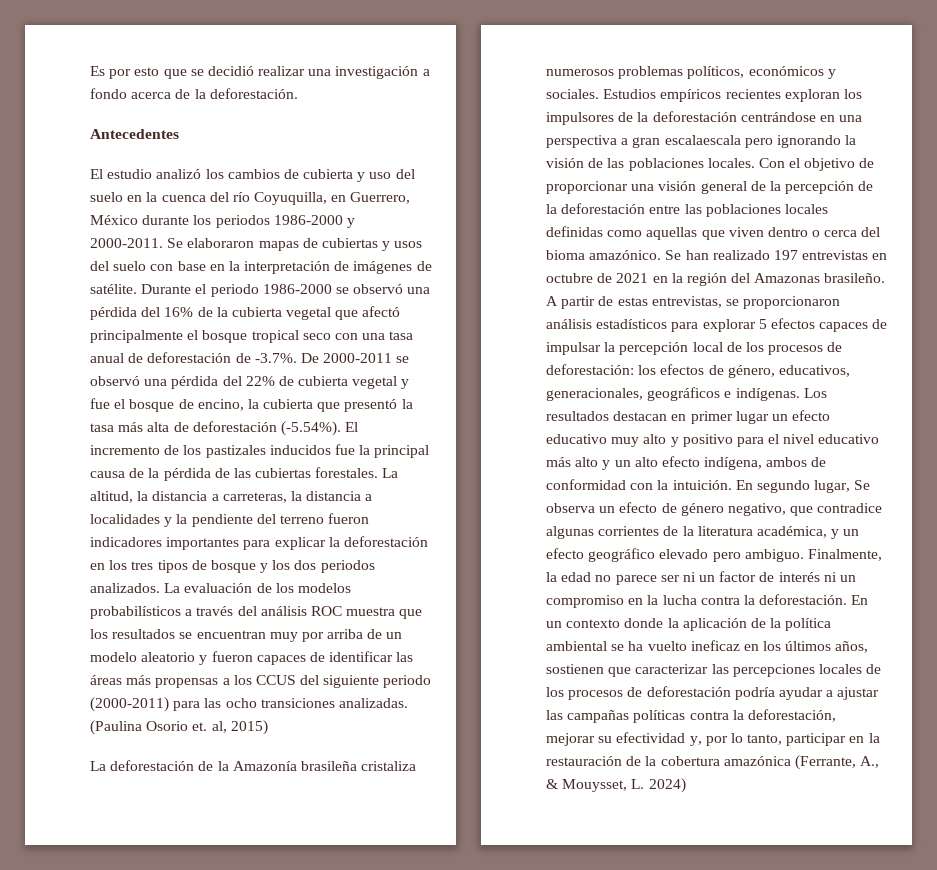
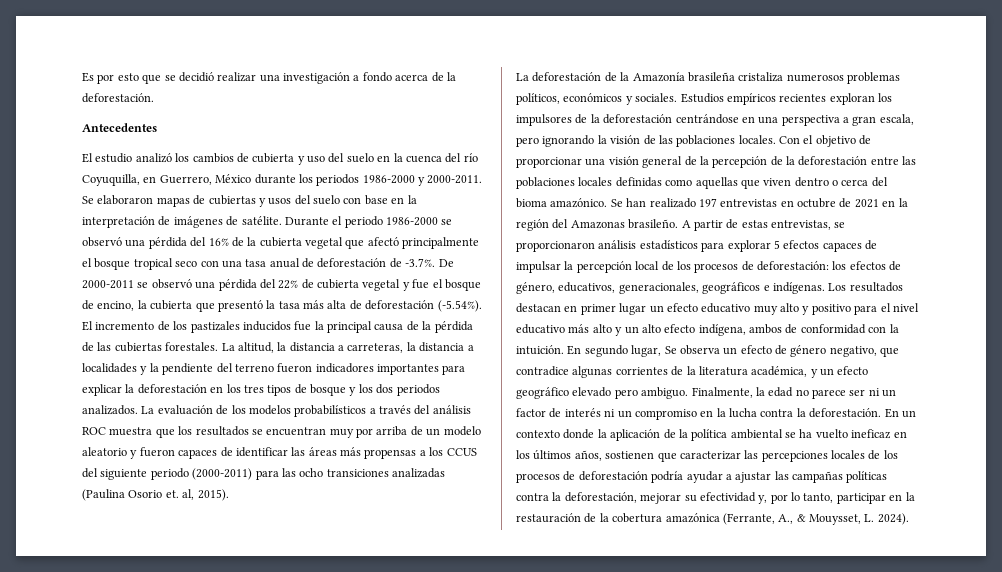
[338,698,408,708] analizadas. -> [392,468,445,478] analizadas
[230,720,268,735] 2015) -> [197,489,229,501] 2015).
[664,135,741,145] escalaescala -> [879,114,914,125] escala,
[648,778,686,793] 2024) -> [877,513,909,525] 2024).

